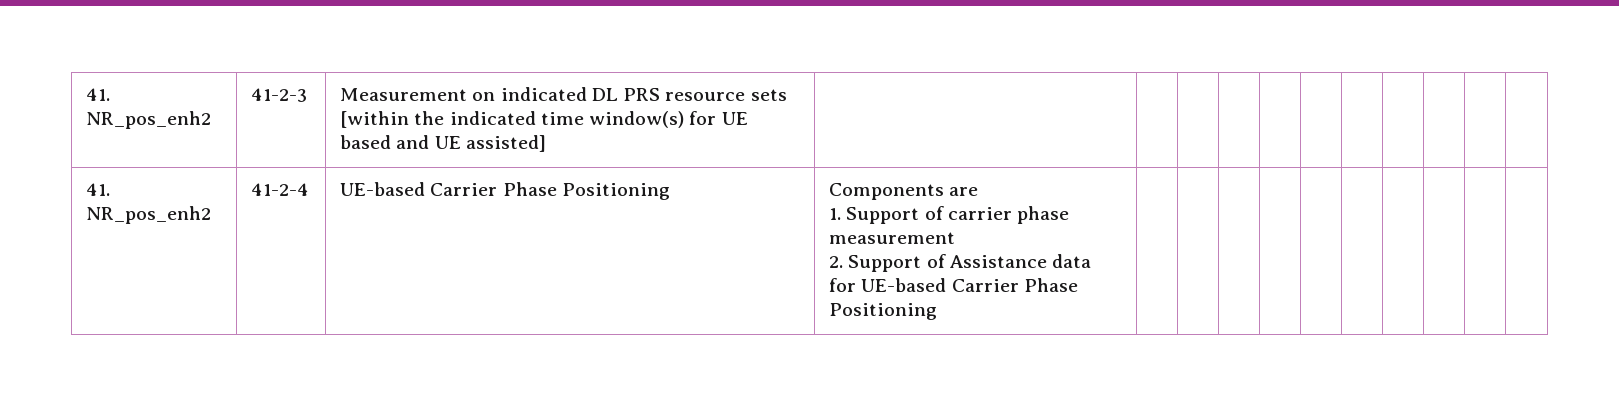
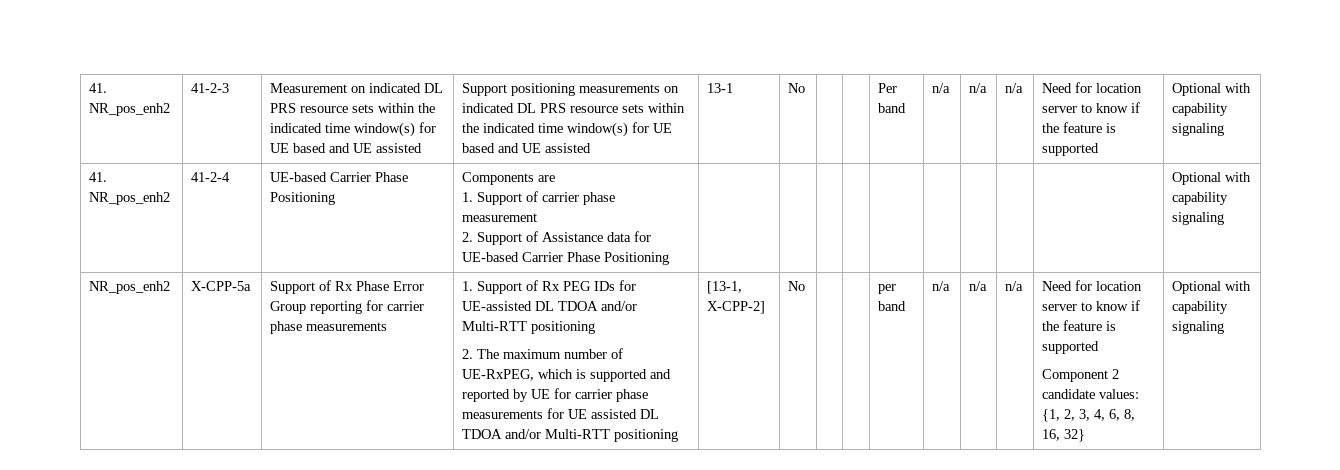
[340,111,748,128] [340,135,546,152] [within the indicated time window(s) for UE based and UE assisted] | | | | | | | | | | | -> [378,103,436,113] [270,122,437,137] [270,143,423,153] [462,83,680,96] [462,103,686,113] [462,122,673,137] [462,143,592,153] [707,83,734,93] [788,83,806,93] [878,83,898,93] [878,103,907,113] [932,83,951,93] [969,83,988,93] [1005,83,1024,93] [1042,82,1143,93] [1042,102,1141,113] [1042,122,1117,133] [1042,143,1100,156] [1172,83,1252,96] [1172,103,1229,116] [1172,123,1225,136] within the indicated time window(s) for UE based and UE assisted | Support positioning measurements on indicated DL PRS resource sets within the indicated time window(s) for UE based and UE assisted | 13-1 | No | | | Per band | n/a | n/a | n/a | Need for location server to know if the feature is supported | Optional with capability signaling
(938, 311) none -> [1172,172,1252,185] [1172,192,1229,205] [1172,212,1225,225] [89,281,171,294] [191,281,252,291] [270,280,425,294] [270,300,425,314] [270,321,388,334] [462,280,637,294] [462,301,638,311] [462,321,596,334] [462,348,624,359] [462,369,672,382] [462,388,649,402] [462,408,660,419] [462,429,679,442] [707,281,743,294] [707,301,766,314] [788,281,806,291] [878,284,897,294] [878,301,907,311] [932,281,951,291] [969,281,988,291] [1005,281,1024,291] [1042,280,1143,291] [1042,300,1141,311] [1042,320,1117,331] [1042,341,1100,354] [1042,369,1120,382] [1042,389,1140,399] [1042,409,1136,422] [1042,429,1086,442] [1172,281,1252,294] [1172,301,1229,314] [1172,321,1225,334] Optional with capability signaling // NR_pos_enh2 | X-CPP-5a | Support of Rx Phase Error Group reporting for carrier phase measurements | 1. Support of Rx PEG IDs for UE-assisted DL TDOA and/or Multi-RTT positioning // 2. The maximum number of UE-RxPEG, which is supported and reported by UE for carrier phase measurements for UE assisted DL TDOA and/or Multi-RTT positioning | [13-1, X-CPP-2] | No | | | per band | n/a | n/a | n/a | Need for location server to know if the feature is supported // Component 2 candidate values: {1, 2, 3, 4, 6, 8, 16, 32} | Optional with capability signaling

